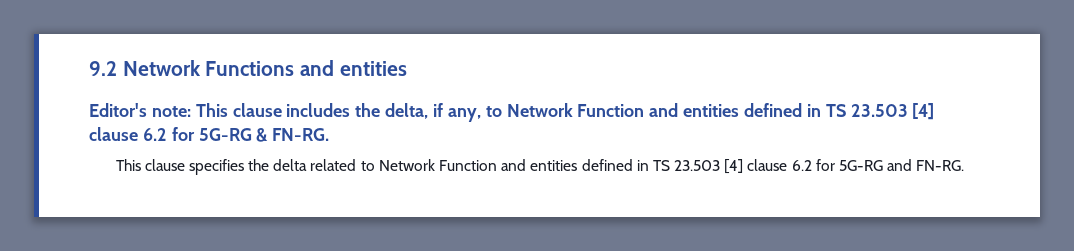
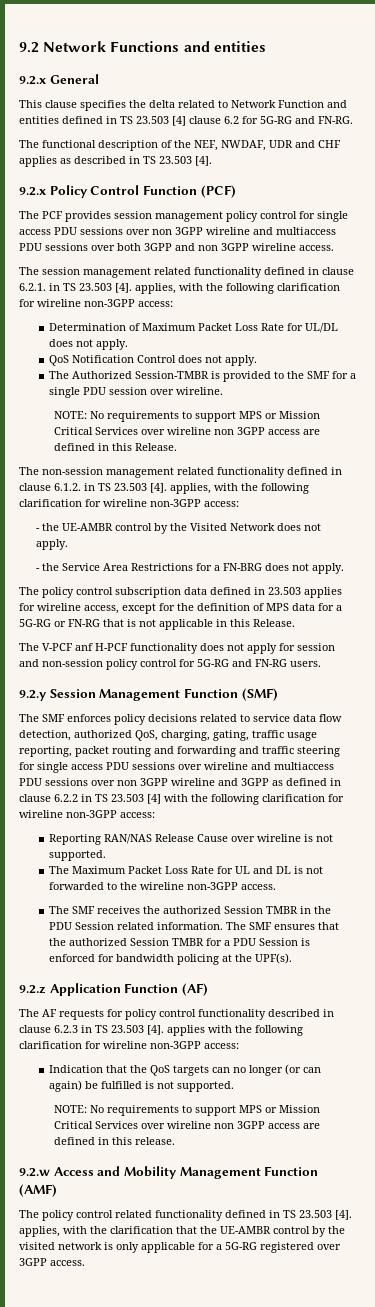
[89,103,935,122] [89,127,330,142] Editor's note: This clause includes the delta, if any, to Network Function and entities defined in TS 23.503 [4] clause 6.2 for 5G-RG & FN-RG. -> [19,74,99,85] 9.2.x General
(965, 165) none -> [19,140,341,151] [19,156,212,167] [19,185,236,198] [19,211,348,222] [19,227,336,235] [19,243,334,251] [19,267,354,278] [19,283,340,294] [19,299,173,307] [48,323,338,333] [48,339,128,350] [48,355,257,366] [48,371,356,382] [48,387,223,398] [53,411,320,422] [53,427,320,435] [53,443,177,451] [19,467,342,478] [19,483,309,494] [19,499,239,507] [36,523,322,534] [36,539,69,550] [36,563,345,574] [19,587,342,598] [19,603,342,614] [19,619,295,630] [19,643,335,654] [19,659,321,670] [19,688,278,701] [19,714,342,725] [19,730,317,741] [19,746,340,757] [19,762,334,773] [19,778,341,786] [19,794,344,805] [19,810,155,818] [48,834,333,845] [48,850,106,861] [48,866,323,874] [48,882,276,890] [48,906,331,914] [48,922,339,930] [48,938,310,946] [48,953,292,965] [19,983,208,996] [19,1009,334,1020] [19,1025,303,1036] [19,1041,239,1049] [48,1064,321,1076] [48,1080,234,1092] [53,1105,320,1116] [53,1121,320,1129] [53,1137,175,1145] [19,1166,319,1179] [19,1184,57,1197] [19,1210,352,1221] [19,1226,345,1237] [19,1242,341,1253] [19,1258,85,1266] // The functional description of the NEF, NWDAF, UDR and CHF applies as described in TS 23.503 [4]. // 9.2.x Policy Control Function (PCF) // The PCF provides session management policy control for single access PDU sessions over non 3GPP wireline and multiaccess PDU sessions over both 3GPP and non 3GPP wireline access. // The session management related functionality defined in clause 6.2.1. in TS 23.503 [4]. applies, with the following clarification for wireline non-3GPP access: // Determination of Maximum Packet Loss Rate for UL/DL does not apply. // QoS Notification Control does not apply. // The Authorized Session-TMBR is provided to the SMF for a single PDU session over wireline. // NOTE: No requirements to support MPS or Mission Critical Services over wireline non 3GPP access are defined in this Release. // The non-session management related functionality defined in clause 6.1.2. in TS 23.503 [4]. applies, with the following clarification for wireline non-3GPP access: // - the UE-AMBR control by the Visited Network does not apply. // - the Service Area Restrictions for a FN-BRG does not apply. // The policy control subscription data defined in 23.503 applies for wireline access, except for the definition of MPS data for a 5G-RG or FN-RG that is not applicable in this Release. // The V-PCF anf H-PCF functionality does not apply for session and non-session policy control for 5G-RG and FN-RG users. // 9.2.y Session Management Function (SMF) // The SMF enforces policy decisions related to service data flow detection, authorized QoS, charging, gating, traffic usage reporting, packet routing and forwarding and traffic steering for single access PDU sessions over wireline and multiaccess PDU sessions over non 3GPP wireline and 3GPP as defined in clause 6.2.2 in TS 23.503 [4] with the following clarification for wireline non-3GPP access: // Reporting RAN/NAS Release Cause over wireline is not supported. // The Maximum Packet Loss Rate for UL and DL is not forwarded to the wireline non-3GPP access. // The SMF receives the authorized Session TMBR in the PDU Session related information. The SMF ensures that the authorized Session TMBR for a PDU Session is enforced for bandwidth policing at the UPF(s). // 9.2.z Application Function (AF) // The AF requests for policy control functionality described in clause 6.2.3 in TS 23.503 [4]. applies with the following clarification for wireline non-3GPP access: // Indication that the QoS targets can no longer (or can again) be fulfilled is not supported. // NOTE: No requirements to support MPS or Mission Critical Services over wireline non 3GPP access are defined in this release. // 9.2.w Access and Mobility Management Function (AMF) // The policy control related functionality defined in TS 23.503 [4]. applies, with the clarification that the UE-AMBR control by the visited network is only applicable for a 5G-RG registered over 3GPP access.

